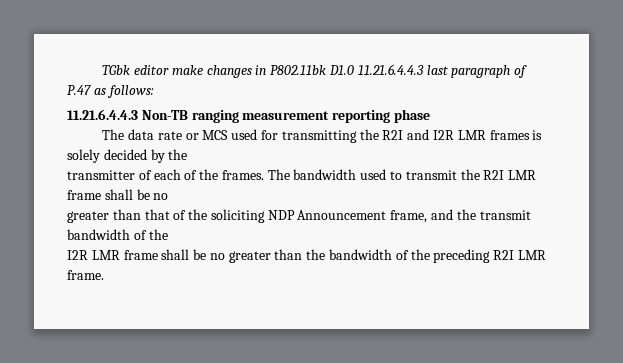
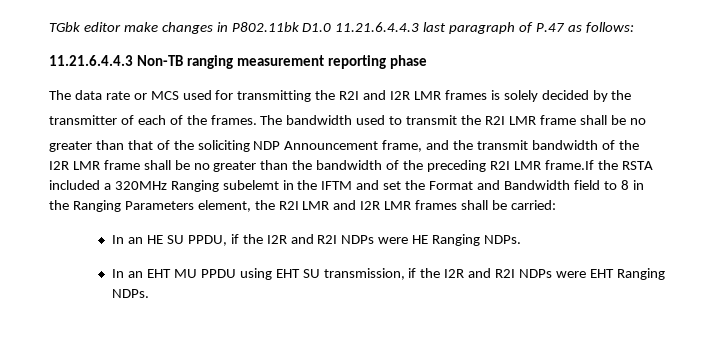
[67,270,104,280] frame. -> [544,160,653,170] [49,180,644,192] [49,200,556,212] [112,234,522,246] [112,268,665,280] [112,289,150,298] frame.If the RSTA included a 320MHz Ranging subelemt in the IFTM and set the Format and Bandwidth field to 8 in the Ranging Parameters element, the R2I LMR and I2R LMR frames shall be carried: // In an HE SU PPDU, if the I2R and R2I NDPs were HE Ranging NDPs. // In an EHT MU PPDU using EHT SU transmission, if the I2R and R2I NDPs were EHT Ranging NDPs.

